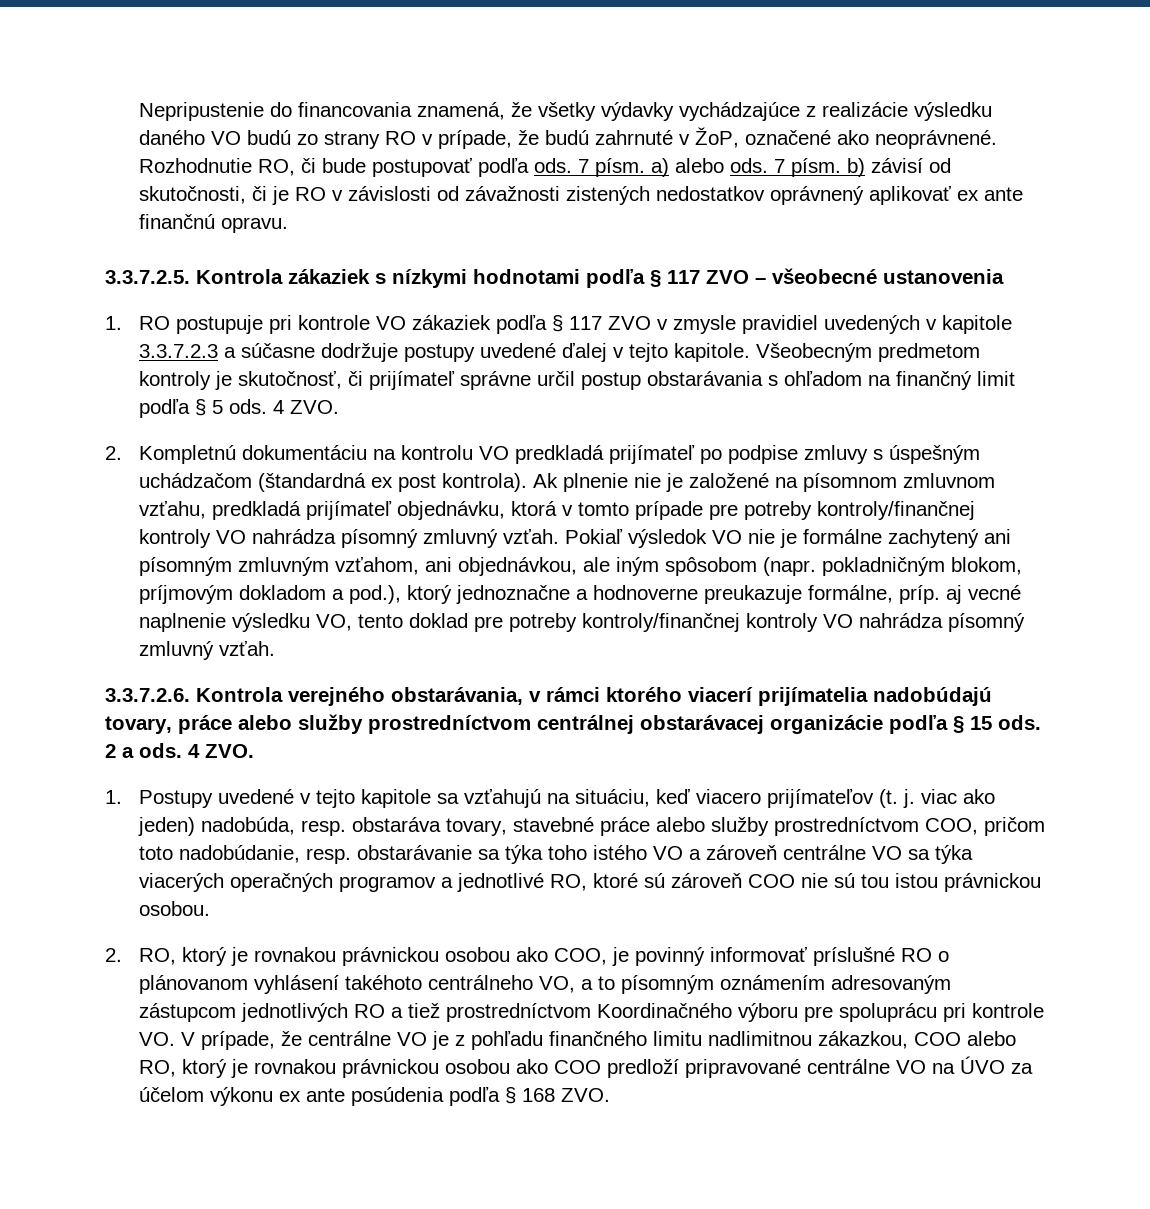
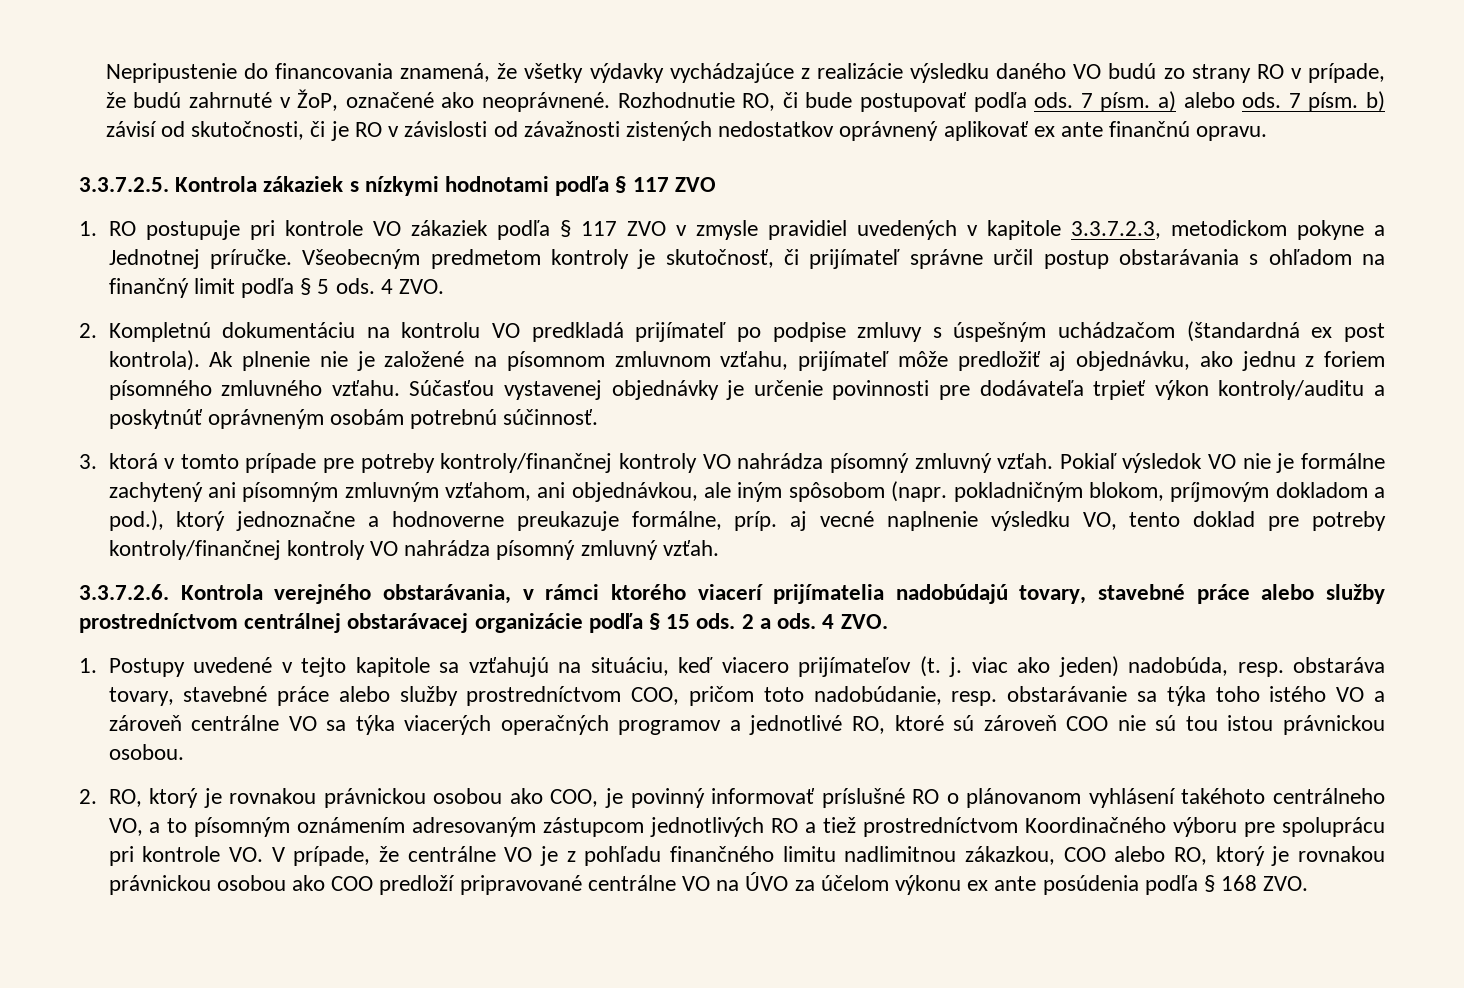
[755,268,1004,284] – všeobecné ustanovenia -> (716, 184) none
[139,343,751,362] 3.3.7.2.3 a súčasne dodržuje postupy uvedené ďalej v tejto kapitole. -> [1070,220,1385,240] [108,249,292,269] 3.3.7.2.3, metodickom pokyne a Jednotnej príručke.
[212,501,506,520] predkladá prijímateľ objednávku, -> [798,351,1385,371] [108,380,1386,400] [108,409,599,429] [79,454,97,469] prijímateľ môže predložiť aj objednávku, ako jednu z foriem písomného zmluvného vzťahu. Súčasťou vystavenej objednávky je určenie povinnosti pre dodávateľa trpieť výkon kontroly/auditu a poskytnúť oprávneným osobám potrebnú súčinnosť. // 3.
(172, 725) none -> [1098,584,1186,600] stavebné

